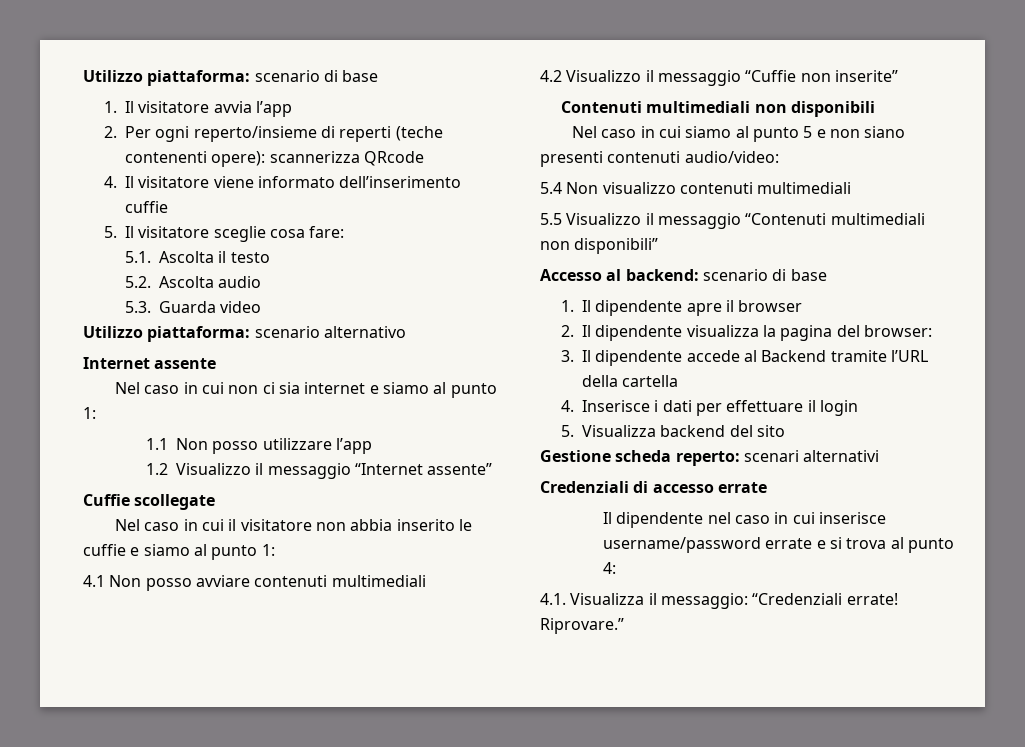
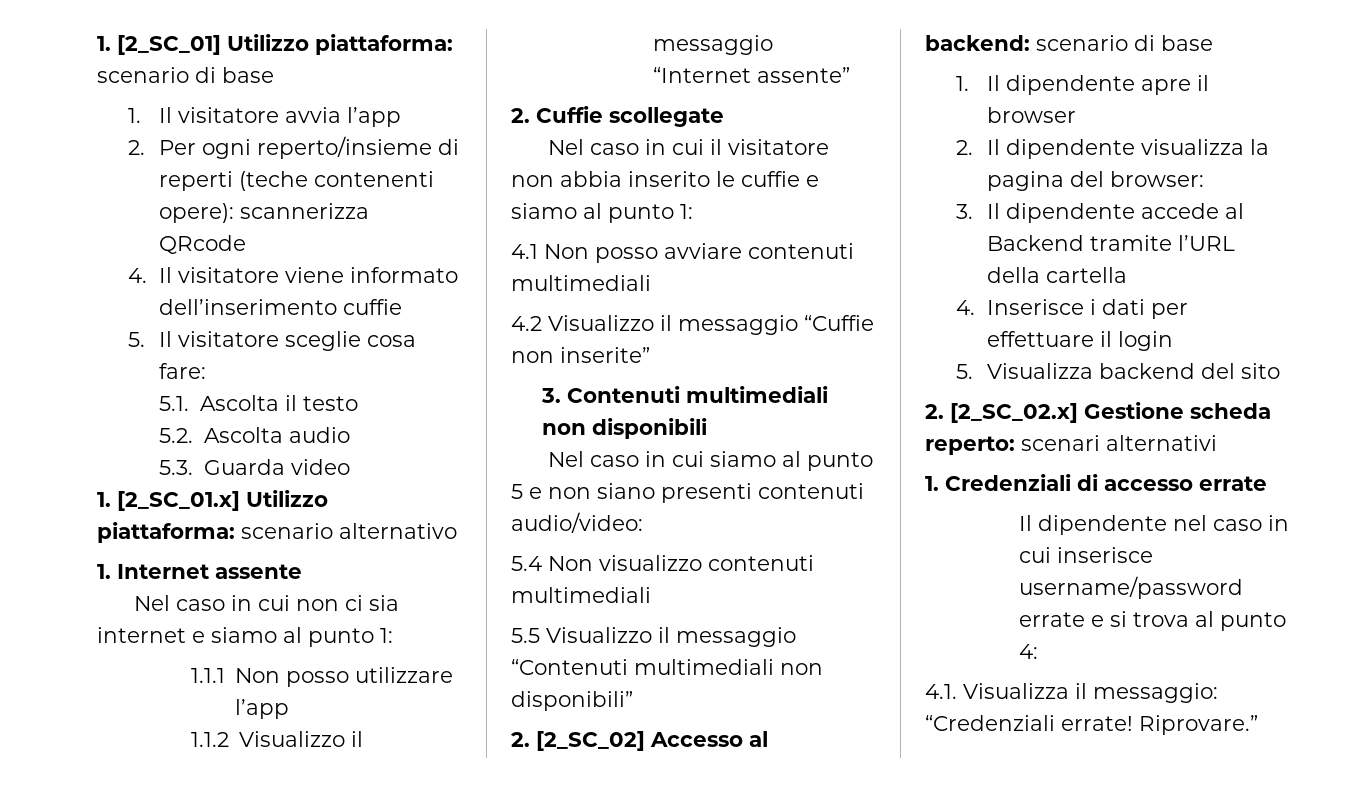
(83, 76) none -> [97,35,221,55] 1. [2_SC_01]
(262, 307) none -> [97,491,240,511] 1. [2_SC_01.x]
(406, 332) none -> [97,564,111,579] 1.
[146,438,169,450] 1.1 -> [190,668,225,683] 1.1.1
[146,463,169,475] 1.2 -> [190,732,229,747] 1.1.2
(493, 469) none -> [511,108,530,123] 2.
(898, 76) none -> [541,388,562,403] 3.
(659, 246) none -> [511,731,645,751] 2. [2_SC_02]
(786, 431) none -> [925,403,1078,423] 2. [2_SC_02.x]
(880, 456) none -> [925,476,939,491] 1.

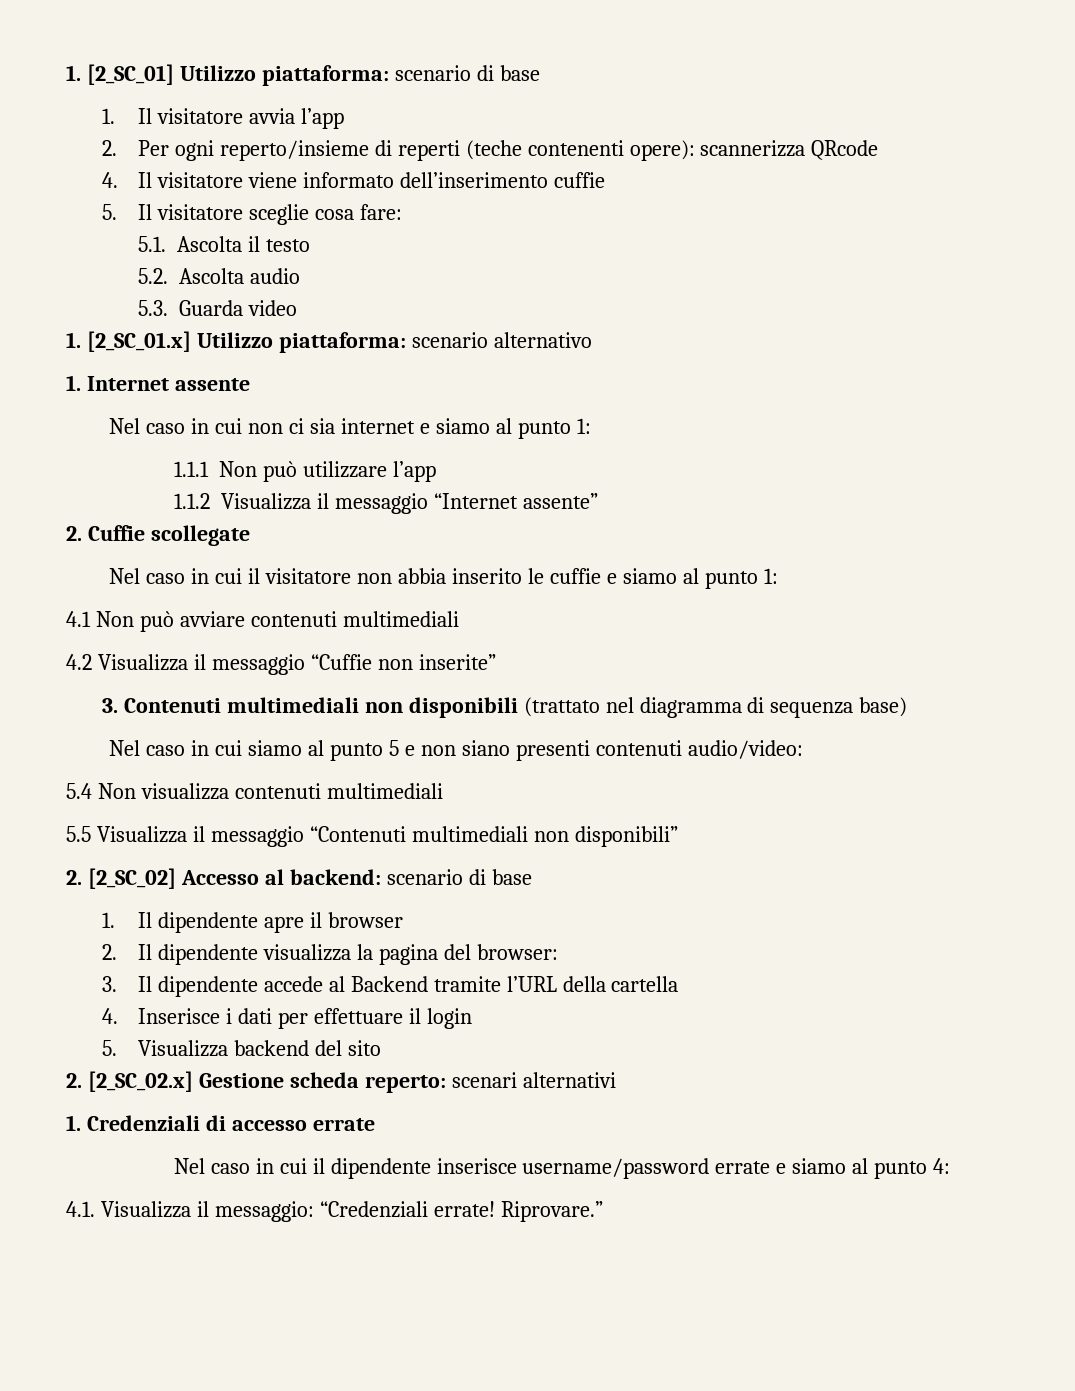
[286,671,350,687] posso -> [262,461,297,482] può
[239,731,346,747] Visualizzo -> [220,493,311,510] Visualizza
[595,247,658,263] posso -> [139,611,174,632] può
[548,315,654,331] Visualizzo -> [97,654,188,671] Visualizza
(708, 428) none -> [523,697,908,718] (trattato nel diagramma di sequenza base)
[599,555,702,571] visualizzo -> [140,783,229,800] visualizza
[546,627,652,643] Visualizzo -> [96,826,187,843] Visualizza
[1018,515,1289,535] [1018,547,1051,563] Il dipendente nel caso in cui -> [173,1158,431,1179] Nel caso in cui il dipendente
[1109,611,1189,627] si trova -> [792,1158,847,1174] siamo

